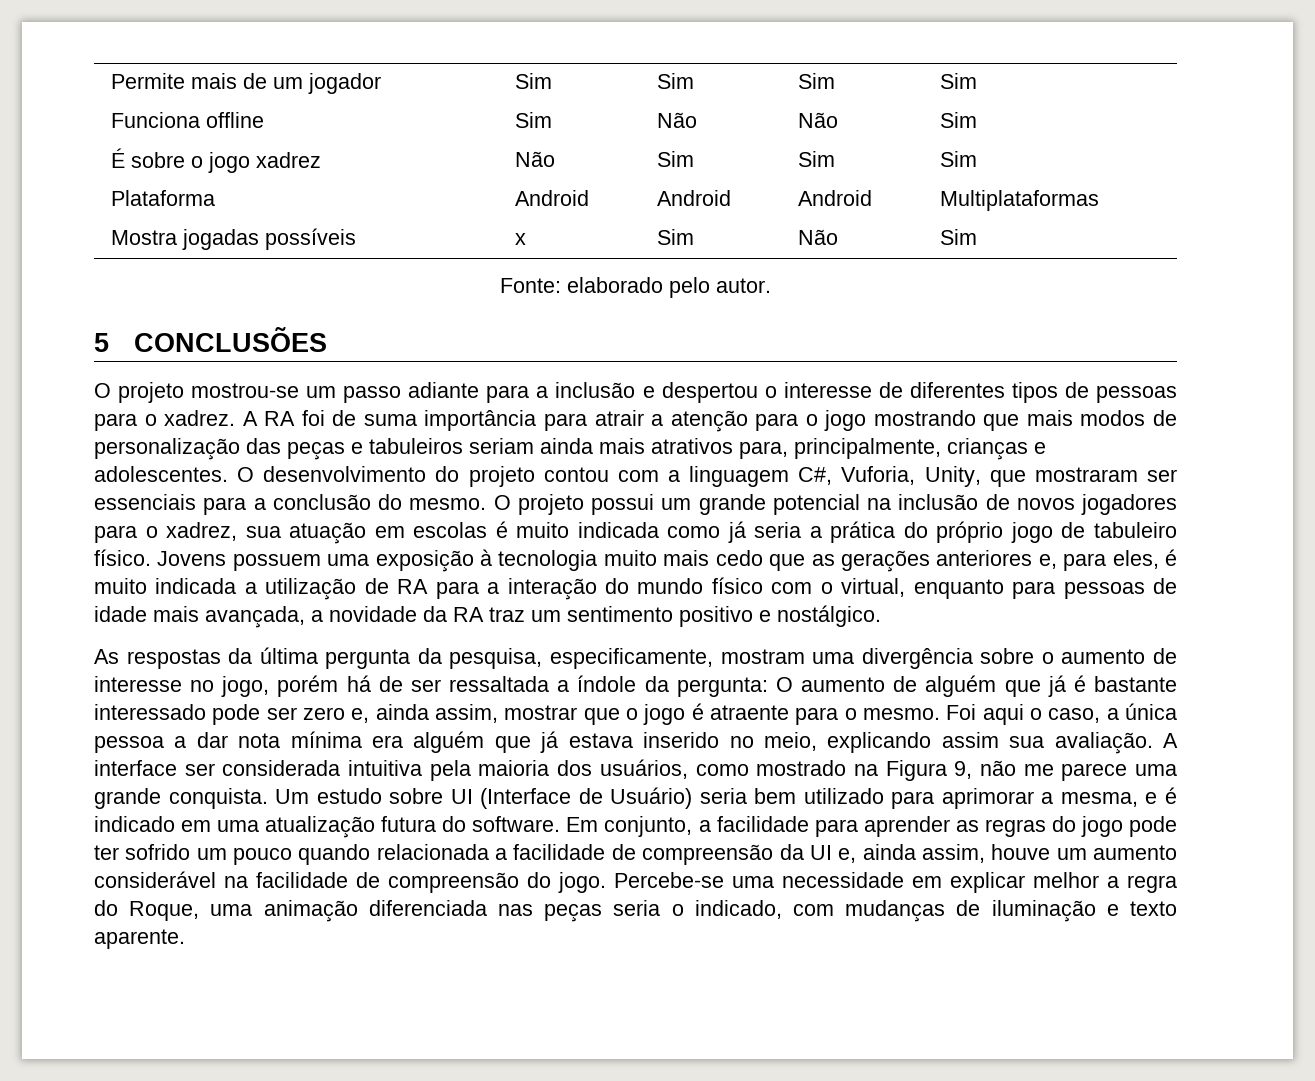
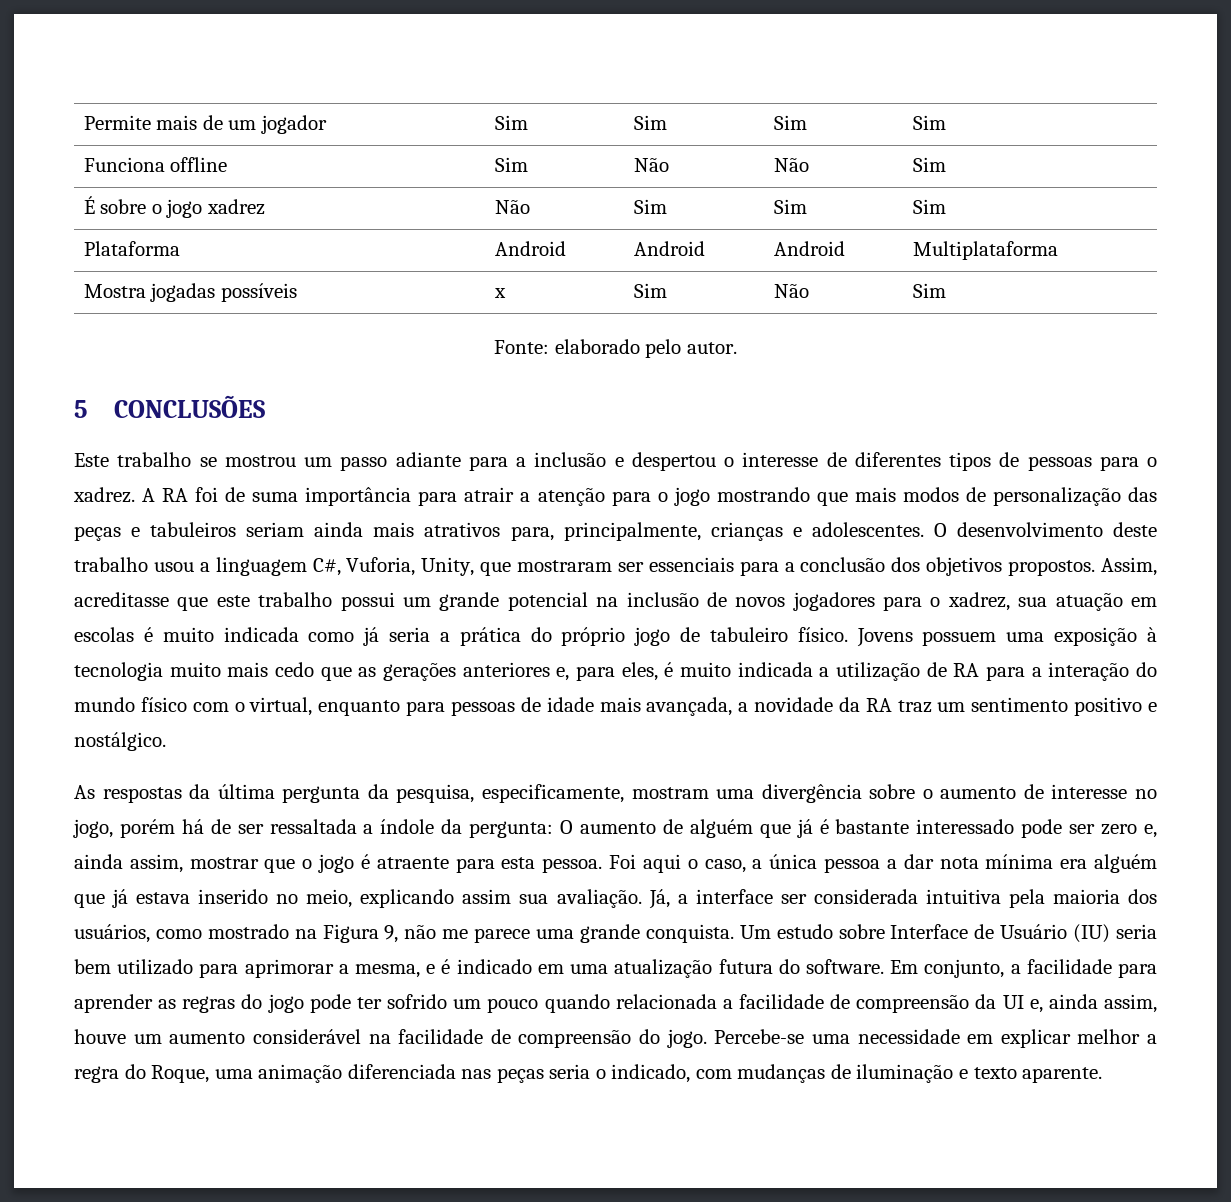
[940,190,1100,211] Multiplataformas -> [912,241,1058,260] Multiplataforma
[94,382,300,403] O projeto mostrou-se -> [74,452,296,467] Este trabalho se mostrou
[435,466,659,487] do projeto contou com -> [1113,522,1157,537] [74,557,194,572] deste trabalho usou
[378,494,584,515] do mesmo. O projeto -> [891,557,1157,576] [74,592,333,611] dos objetivos propostos. Assim, acreditasse que este trabalho
[844,708,941,720] o mesmo. -> [501,857,603,873] esta pessoa.
[1163,733,1178,748] A -> [648,889,688,909] Já, a
[450,787,693,809] UI (Interface de Usuário) -> [890,924,1111,943] Interface de Usuário (IU)

